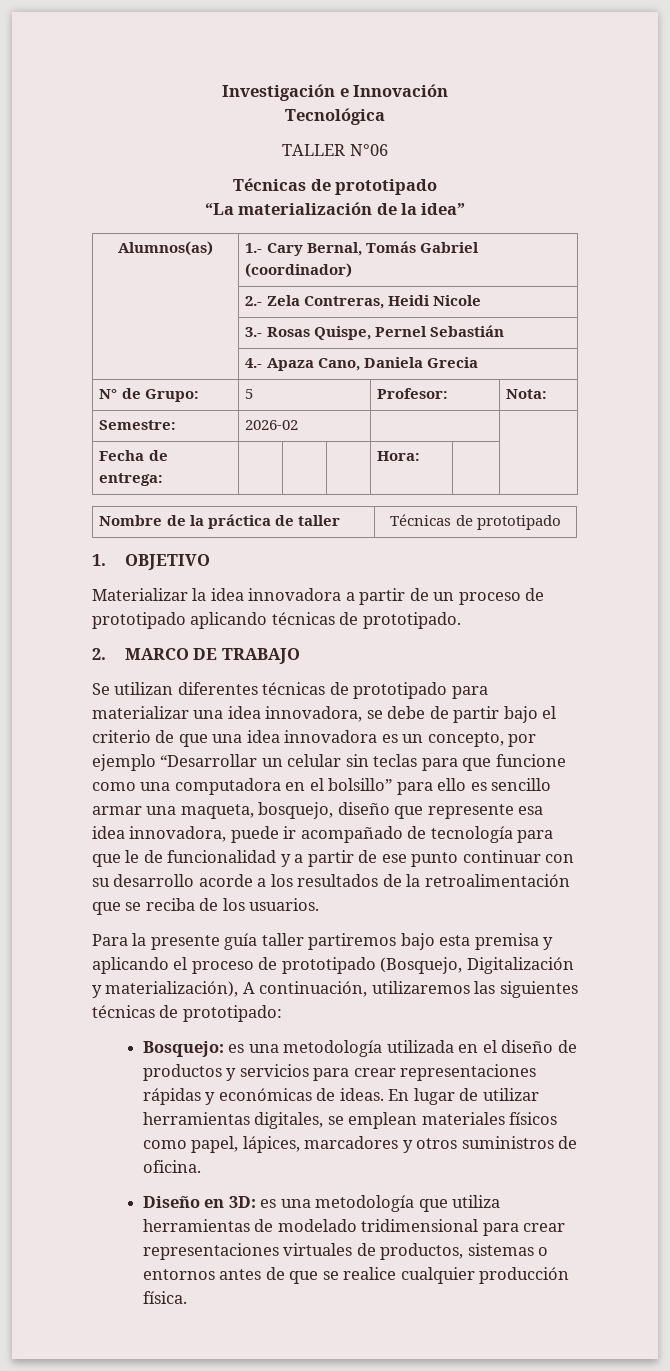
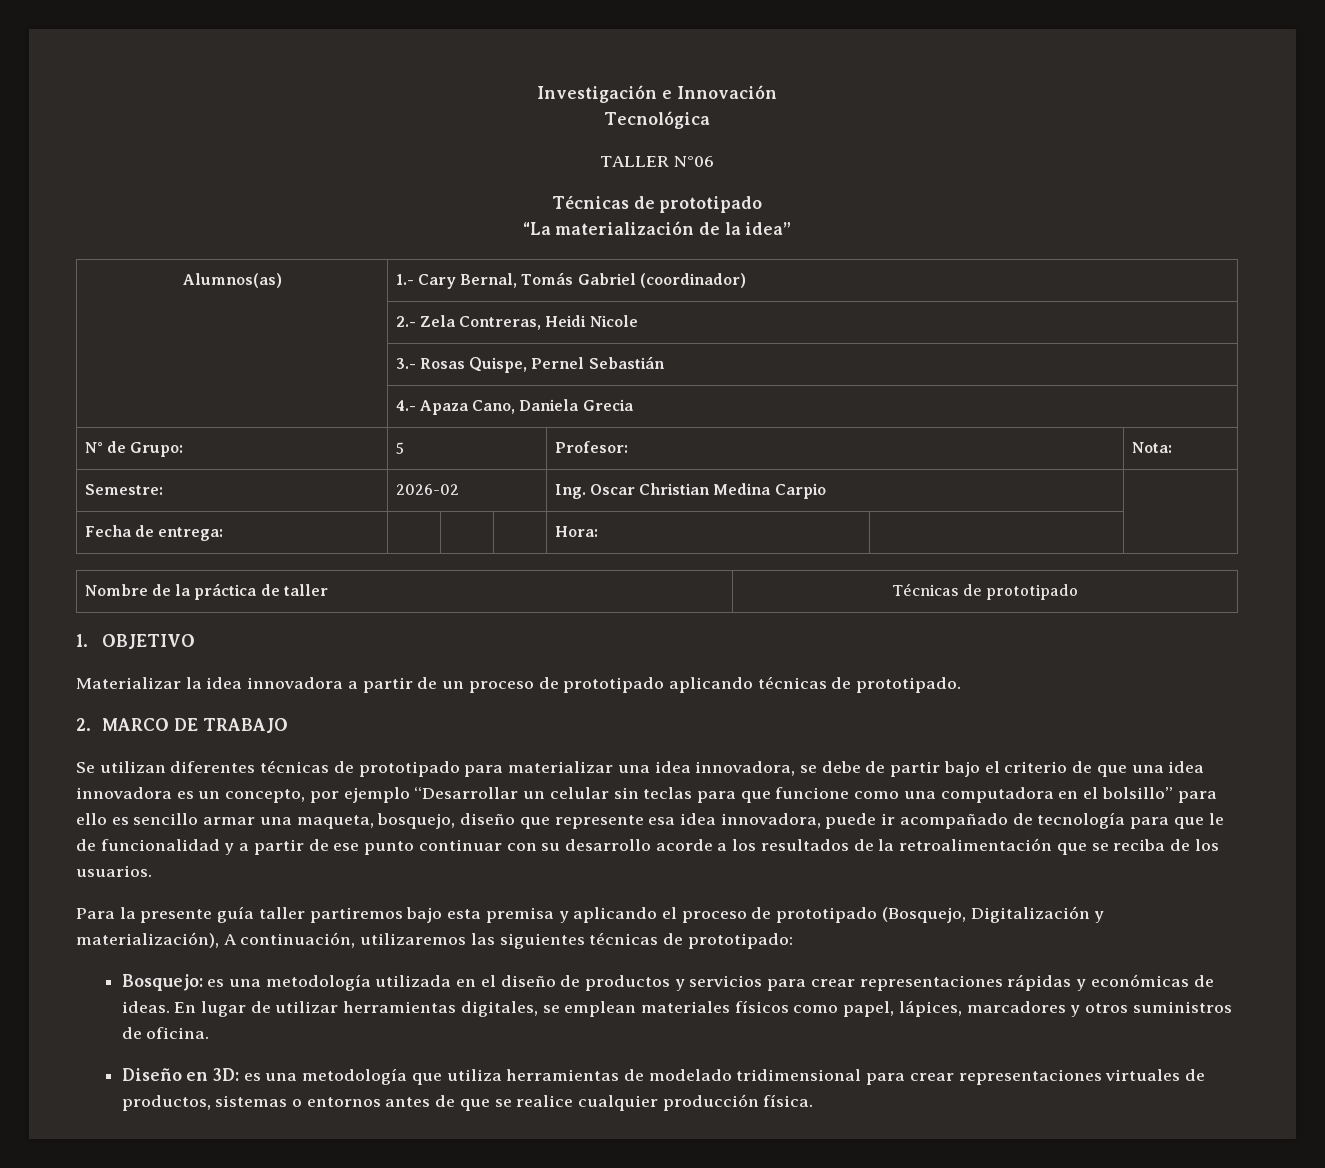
(299, 425) none -> [554,483,826,499] Ing. Oscar Christian Medina Carpio

